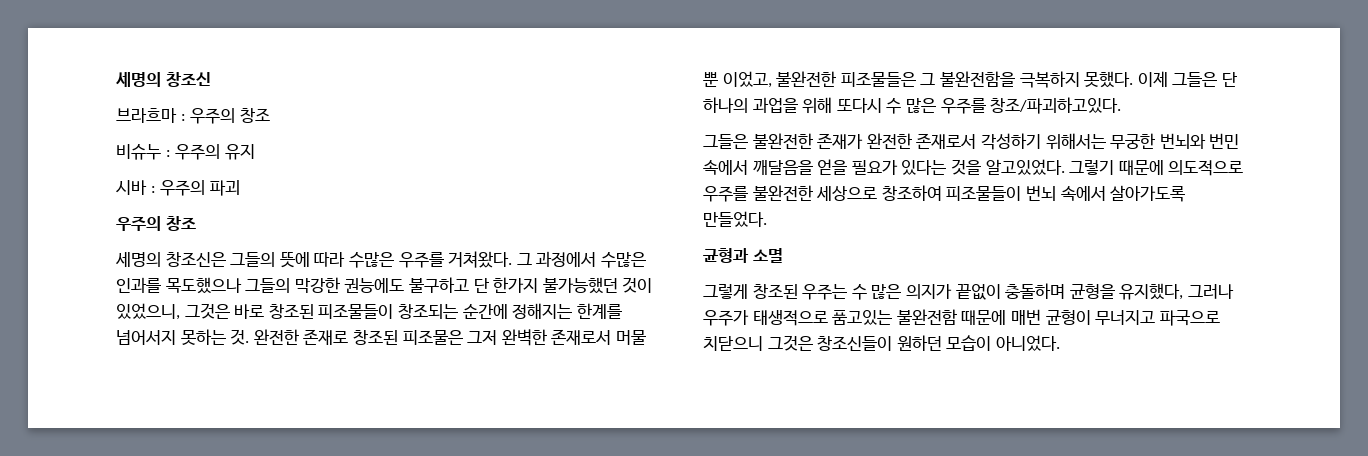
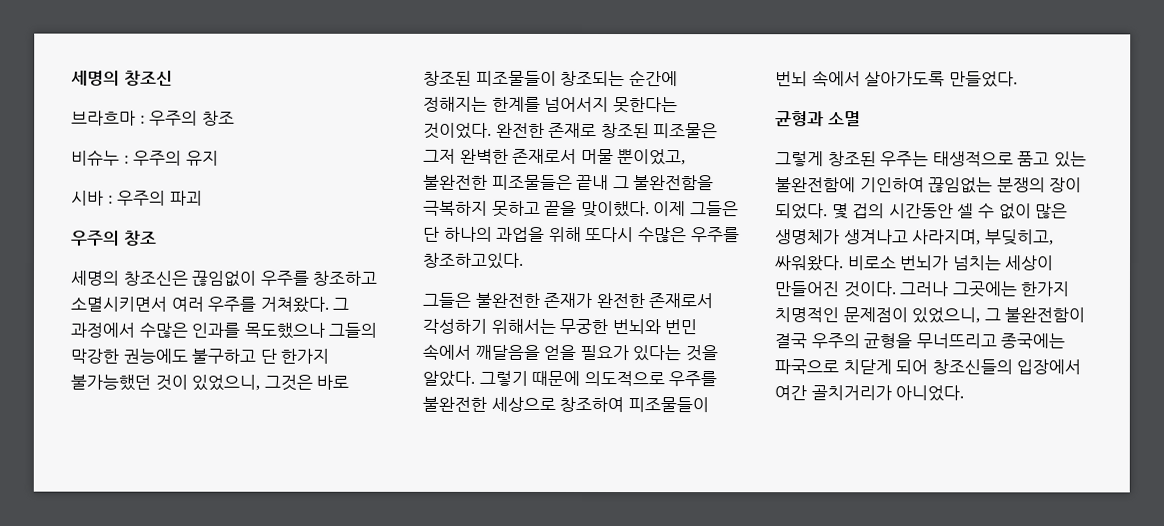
[230,252,394,268] 그들의 뜻에 따라 수많은 -> [191,270,378,287] [70,296,204,312] 끊임없이 우주를 창조하고 소멸시키면서 여러
[180,329,250,345] 못하는 것. -> [612,97,678,114] [423,122,492,139] 못한다는 것이었다.
[703,71,772,88] 뿐 이었고, -> [617,149,687,166] 뿐이었고,
(916, 79) none -> [576,174,610,191] 끝내
[1084,71,1134,88] 못했다. -> [491,200,650,218] 못하고 끝을 맞이했다.
[886,97,1122,114] 수 많은 우주를 창조/파괴하고있다. -> [637,227,740,243] [422,252,524,269] 수많은 우주를 창조하고있다.
[985,159,1065,175] 알고있었다. -> [422,370,475,387] 알았다.
[851,283,1234,300] [703,309,1220,326] [703,335,992,351] 수 많은 의지가 끝없이 충돌하며 균형을 유지했다, 그러나 우주가 태생적으로 품고있는 불완전함 때문에 매번 균형이 무너지고 파국으로 치닫으니 그것은 창조신들이 원하던 모습이 -> [932,151,1087,168] [775,177,1083,194] [775,203,1069,220] [775,229,1054,246] [774,255,1055,272] [774,281,1070,298] [774,307,1086,324] [774,333,1066,349] [774,359,1082,375] [774,385,892,401] 태생적으로 품고 있는 불완전함에 기인하여 끊임없는 분쟁의 장이 되었다. 몇 겁의 시간동안 셀 수 없이 많은 생명체가 생겨나고 사라지며, 부딪히고, 싸워왔다. 비로소 번뇌가 넘치는 세상이 만들어진 것이다. 그러나 그곳에는 한가지 치명적인 문제점이 있었으니, 그 불완전함이 결국 우주의 균형을 무너뜨리고 종국에는 파국으로 치닫게 되어 창조신들의 입장에서 여간 골치거리가

